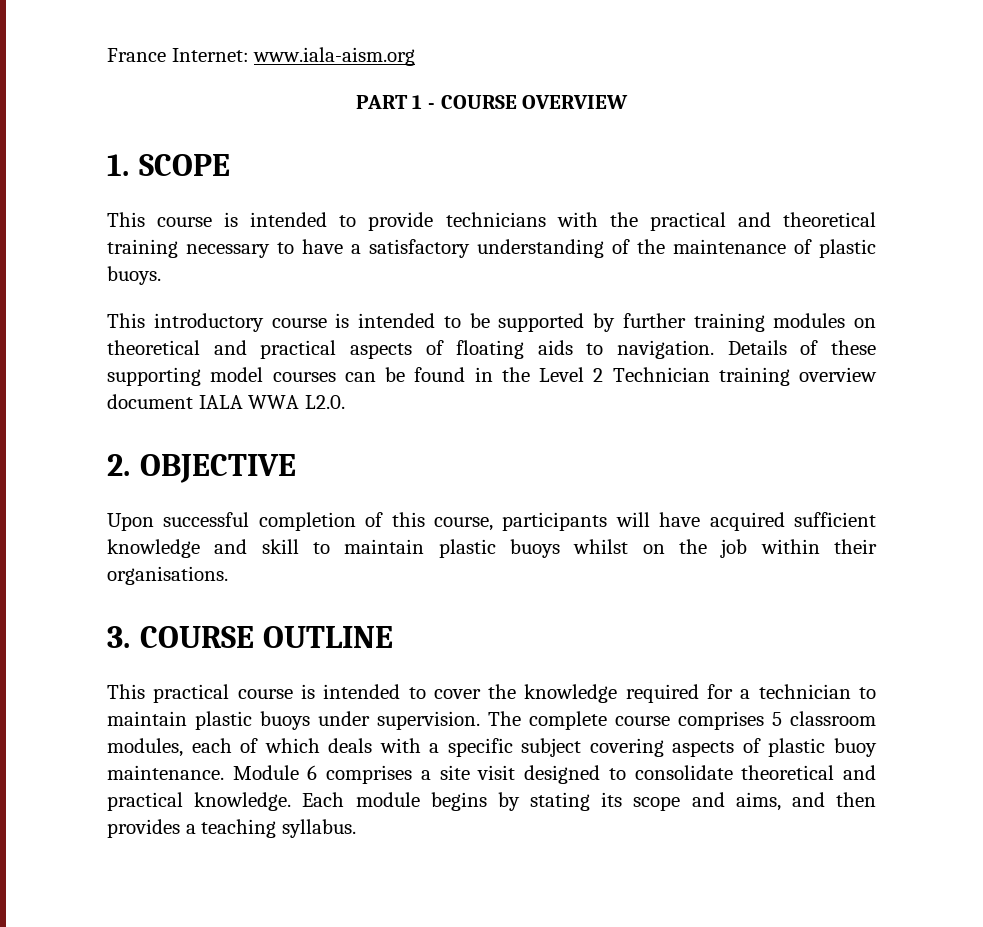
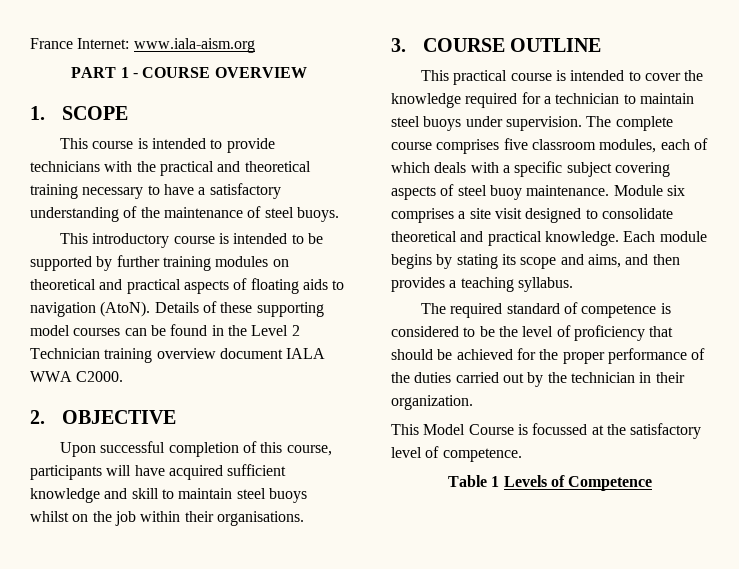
[819,239,876,258] plastic -> [264,207,294,218] steel
[617,340,715,359] navigation. -> [30,301,151,317] navigation (AtoN).
[304,395,345,409] L2.0. -> [76,371,124,382] C2000.
[438,539,496,558] plastic -> [236,488,266,499] steel
[195,711,252,730] plastic -> [391,116,420,127] steel
[772,712,782,726] 5 -> [503,138,528,150] five
[768,738,826,757] plastic -> [457,185,487,196] steel
[307,765,318,780] 6 -> [666,185,685,196] six
(356, 828) none -> [421,302,671,318] [391,325,674,341] [391,348,706,364] [391,372,685,387] [391,395,473,410] [391,423,702,439] [391,446,522,462] [447,475,653,491] // The required standard of competence is considered to be the level of proficiency that should be achieved for the proper performance of the duties carried out by the technician in their organization. // This Model Course is focussed at the satisfactory level of competence. // Table 1 Levels of Competence

